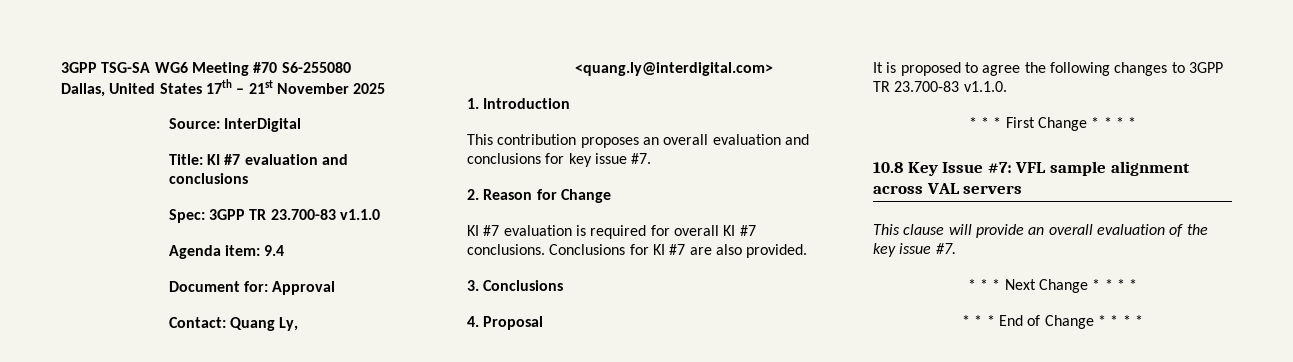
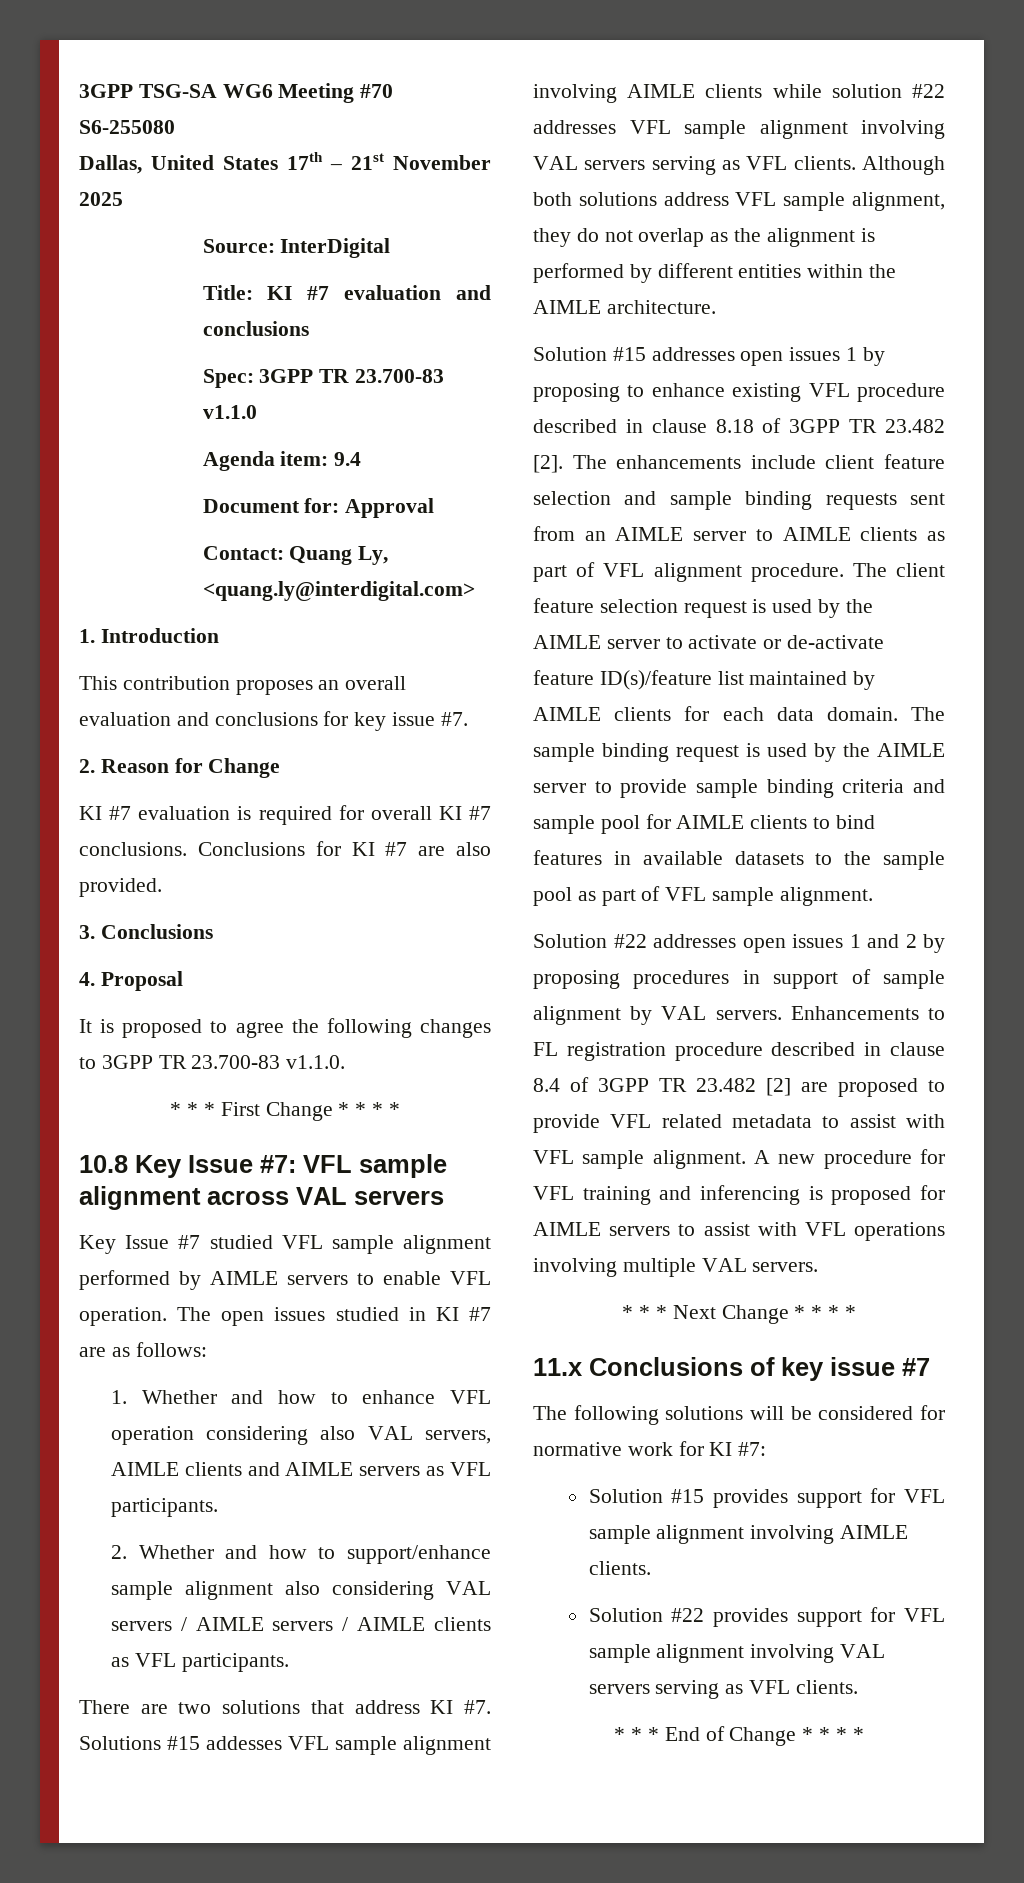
[873,224,1208,238] [873,243,956,257] This clause will provide an overall evaluation of the key issue #7. -> [79,1235,491,1254] [79,1270,491,1290] [79,1307,492,1326] [79,1342,207,1357] [110,1390,491,1404] [110,1426,491,1445] [110,1462,491,1476] [110,1498,218,1517] [110,1545,491,1564] [110,1581,491,1600] [110,1617,491,1631] [110,1653,289,1672] [79,1700,492,1714] [79,1736,491,1755] [533,84,945,103] [533,120,945,139] [533,156,945,175] [533,192,945,211] [533,228,875,247] [533,263,897,283] [533,300,716,314] [533,347,885,366] [533,383,945,402] [533,418,945,433] [533,454,945,473] [533,491,945,510] [533,526,945,541] [533,562,945,582] [533,598,873,618] [533,635,885,649] [533,670,876,690] [533,706,945,721] [533,743,945,762] [533,779,945,798] [533,814,875,834] [533,850,945,870] [533,886,873,906] [533,934,945,953] [533,969,945,989] [533,1006,945,1025] [533,1042,945,1061] [533,1077,945,1097] [533,1114,945,1133] [533,1149,945,1169] [533,1185,945,1205] [533,1222,945,1241] [533,1258,819,1277] Key Issue #7 studied VFL sample alignment performed by AIMLE servers to enable VFL operation. The open issues studied in KI #7 are as follows: // 1. Whether and how to enhance VFL operation considering also VAL servers, AIMLE clients and AIMLE servers as VFL participants. // 2. Whether and how to support/enhance sample alignment also considering VAL servers / AIMLE servers / AIMLE clients as VFL participants. // There are two solutions that address KI #7. Solutions #15 addesses VFL sample alignment involving AIMLE clients while solution #22 addresses VFL sample alignment involving VAL servers serving as VFL clients. Although both solutions address VFL sample alignment, they do not overlap as the alignment is performed by different entities within the AIMLE architecture. // Solution #15 addresses open issues 1 by proposing to enhance existing VFL procedure described in clause 8.18 of 3GPP TR 23.482 [2]. The enhancements include client feature selection and sample binding requests sent from an AIMLE server to AIMLE clients as part of VFL alignment procedure. The client feature selection request is used by the AIMLE server to activate or de-activate feature ID(s)/feature list maintained by AIMLE clients for each data domain. The sample binding request is used by the AIMLE server to provide sample binding criteria and sample pool for AIMLE clients to bind features in available datasets to the sample pool as part of VFL sample alignment. // Solution #22 addresses open issues 1 and 2 by proposing procedures in support of sample alignment by VAL servers. Enhancements to FL registration procedure described in clause 8.4 of 3GPP TR 23.482 [2] are proposed to provide VFL related metadata to assist with VFL sample alignment. A new procedure for VFL training and inferencing is proposed for AIMLE servers to assist with VFL operations involving multiple VAL servers.
(1138, 284) none -> [533,1357,930,1381] [533,1405,945,1425] [533,1441,767,1456] [588,1488,945,1508] [588,1525,908,1544] [588,1561,651,1575] [588,1607,945,1627] [588,1644,885,1663] [588,1680,858,1699] // 11.x Conclusions of key issue #7 // The following solutions will be considered for normative work for KI #7: // Solution #15 provides support for VFL sample alignment involving AIMLE clients. // Solution #22 provides support for VFL sample alignment involving VAL servers serving as VFL clients.

